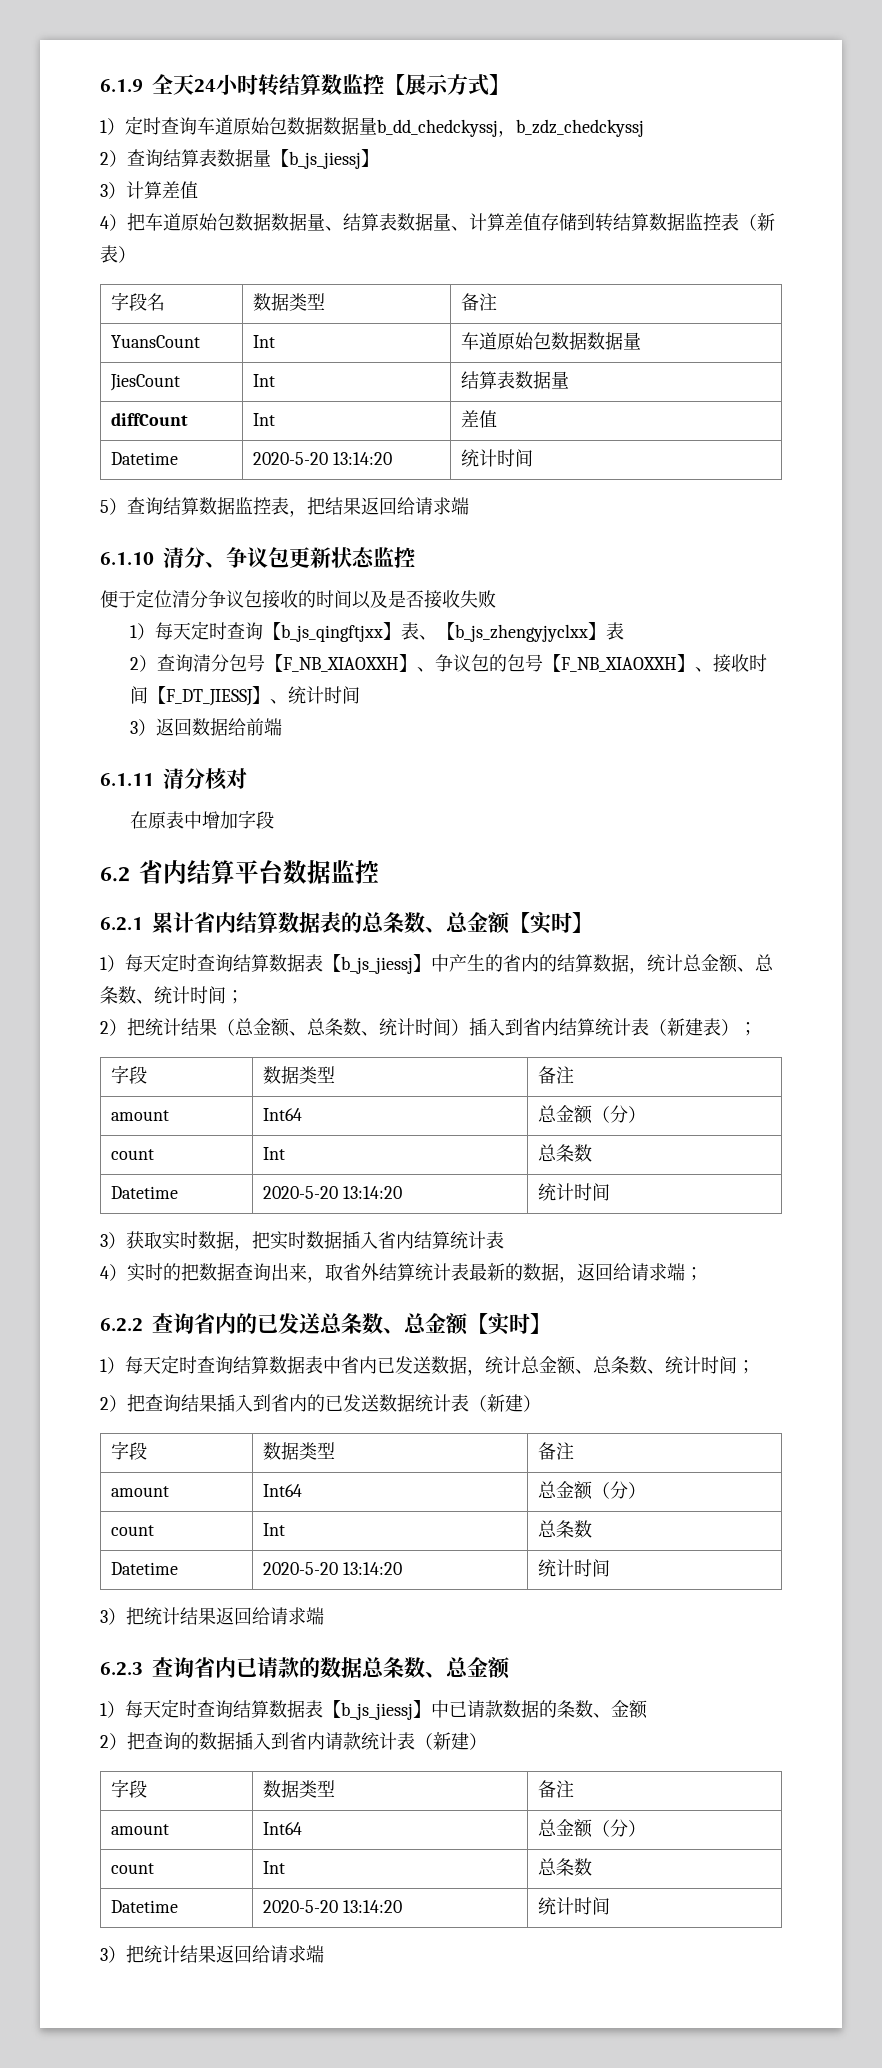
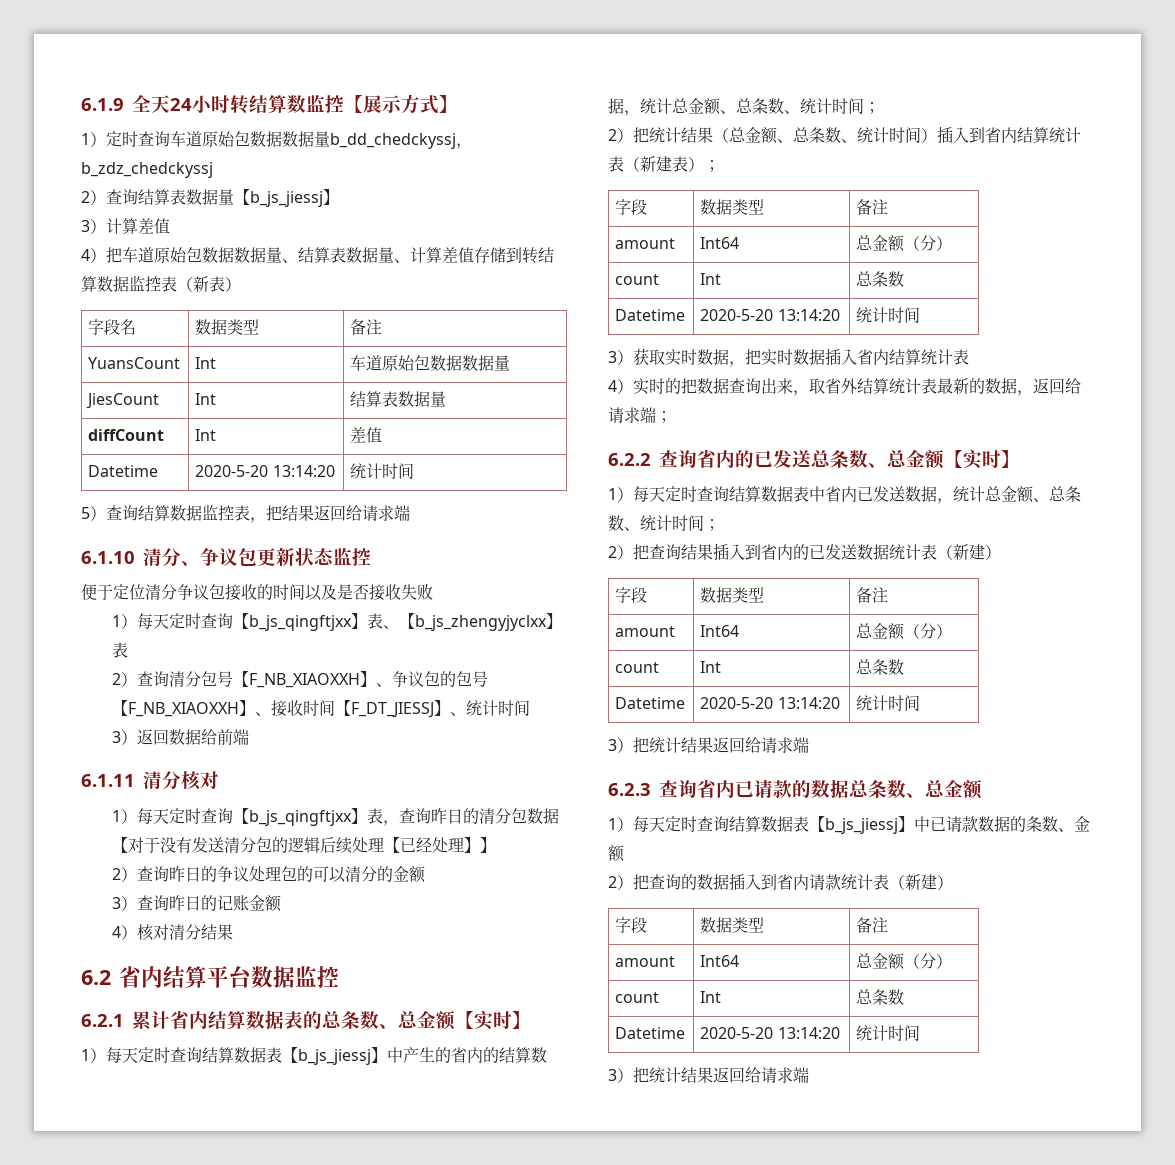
[129,810,274,829] 在原表中增加字段 -> [111,808,559,826] [111,837,496,854] [111,866,426,883] [111,895,282,912] [111,924,233,941] 1）每天定时查询【b_js_qingftjxx】表，查询昨日的清分包数据【对于没有发送清分包的逻辑后续处理【已经处理】】 // 2）查询昨日的争议处理包的可以清分的金额 // 3）查询昨日的记账金额 // 4）核对清分结果

